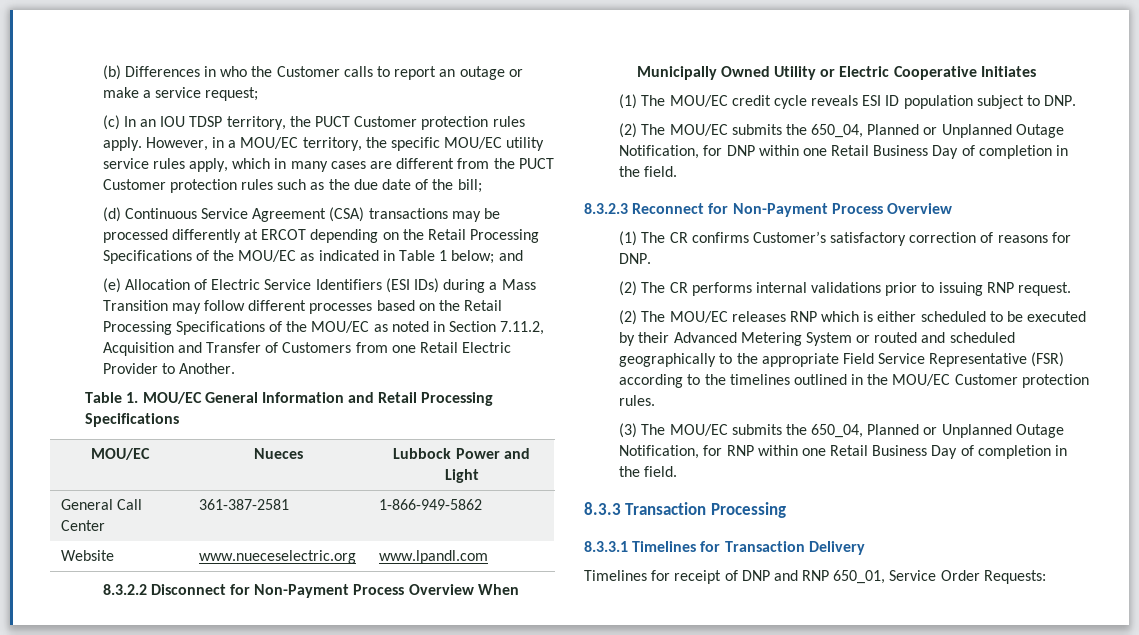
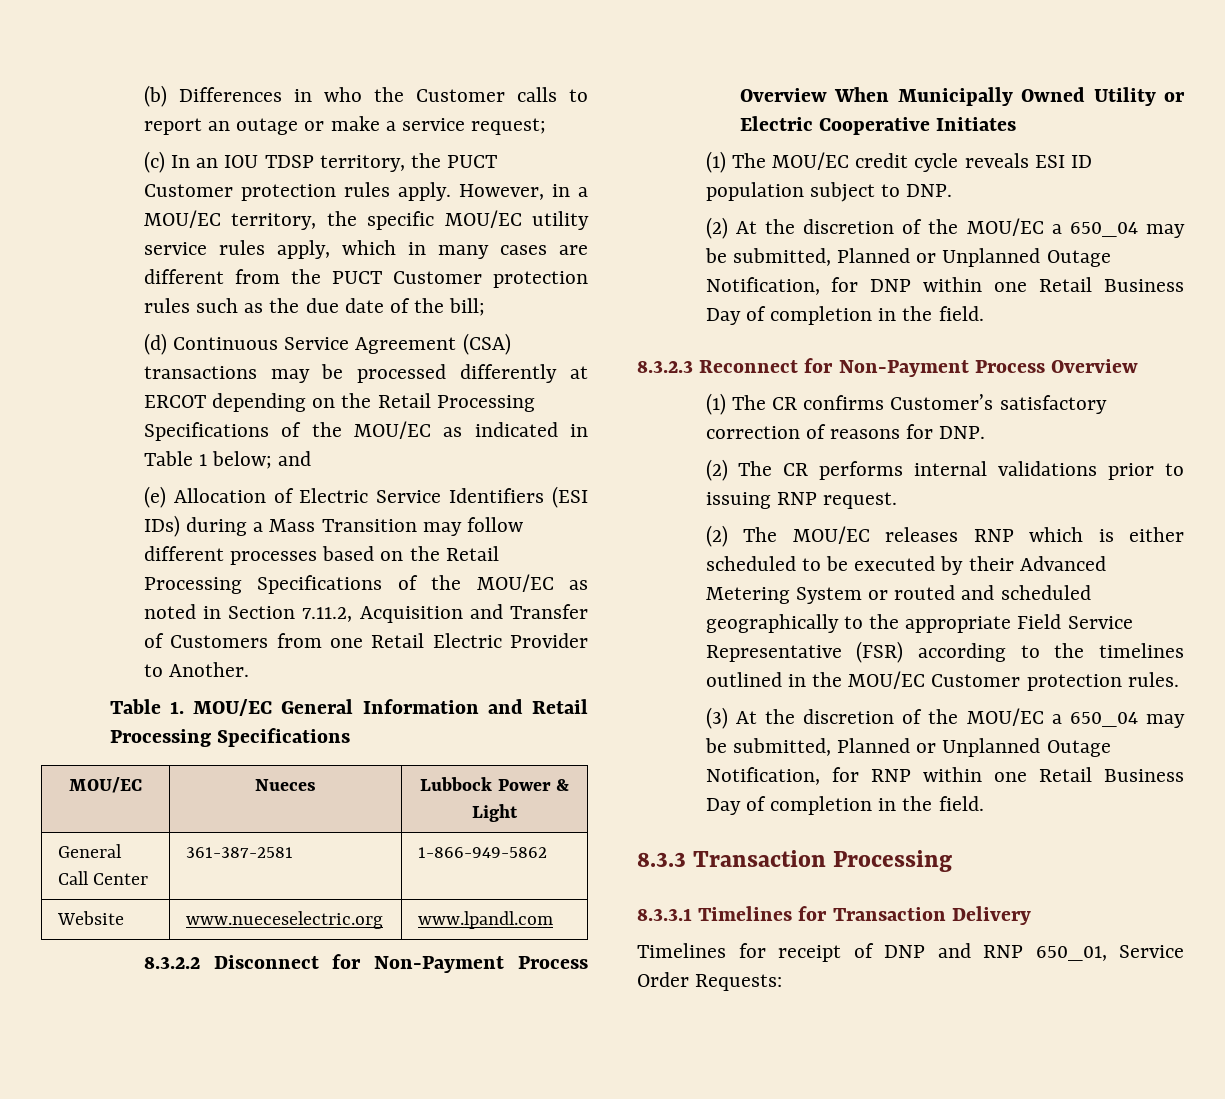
[503,448,530,459] and -> [556,779,570,791] &
[641,124,864,138] The MOU/EC submits the 650_04, -> [735,218,1185,238] [704,248,831,266] At the discretion of the MOU/EC a 650_04 may be submitted,
[641,424,864,438] The MOU/EC submits the 650_04, -> [735,708,1185,728] [704,738,831,756] At the discretion of the MOU/EC a 650_04 may be submitted,

